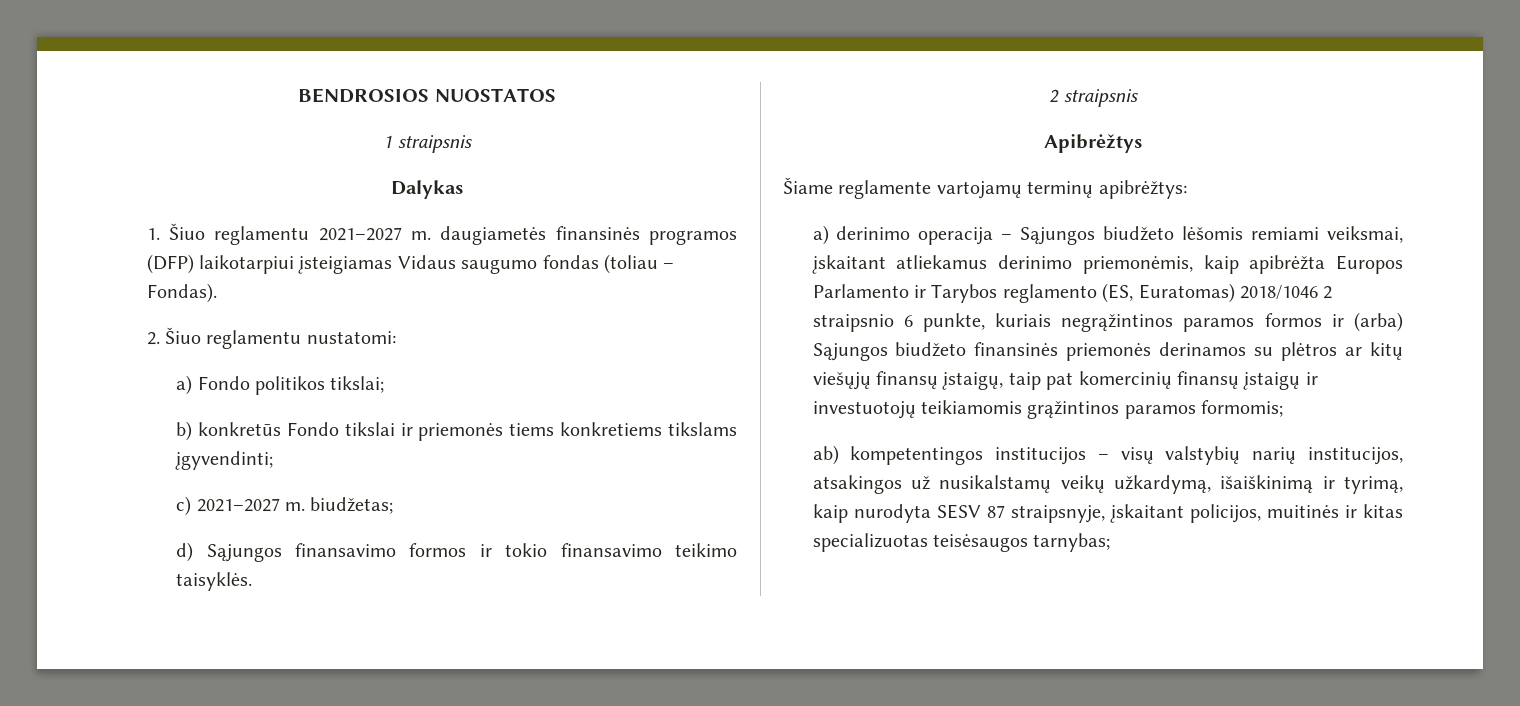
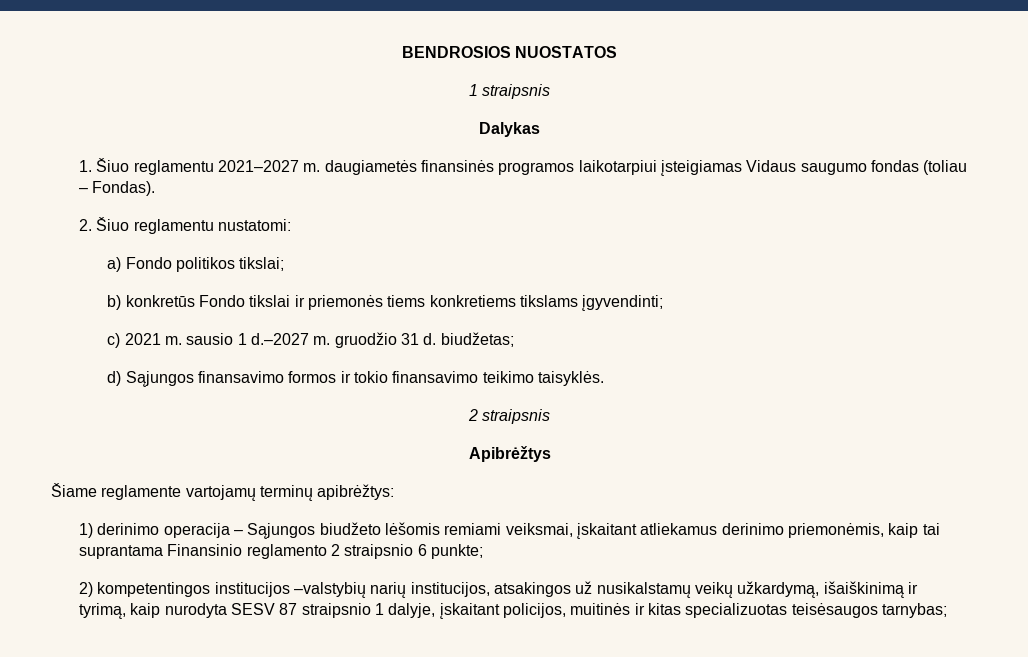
[146,254,194,274] (DFP) -> (575, 168) none
[196,498,305,512] 2021–2027 m. -> [124,332,437,348] 2021 m. sausio 1 d.–2027 m. gruodžio 31 d.
[812,225,829,245] a) -> [79,523,94,538] 1)
[1249,255,1403,274] [812,283,1333,303] [812,312,1403,332] [812,342,1403,361] [812,371,1318,390] [812,400,1284,419] [812,445,1241,465] apibrėžta Europos Parlamento ir Tarybos reglamento (ES, Euratomas) 2018/1046 2 straipsnio 6 punkte, kuriais negrąžintinos paramos formos ir (arba) Sąjungos biudžeto finansinės priemonės derinamos su plėtros ar kitų viešųjų finansų įstaigų, taip pat komercinių finansų įstaigų ir investuotojų teikiamomis grąžintinos paramos formomis; // ab) kompetentingos institucijos – visų valstybių -> [922,523,940,535] [79,544,484,559] [79,582,367,598] tai suprantama Finansinio reglamento 2 straipsnio 6 punkte; // 2) kompetentingos institucijos –valstybių
[1010,505,1105,523] straipsnyje, -> [301,603,436,618] straipsnio 1 dalyje,

